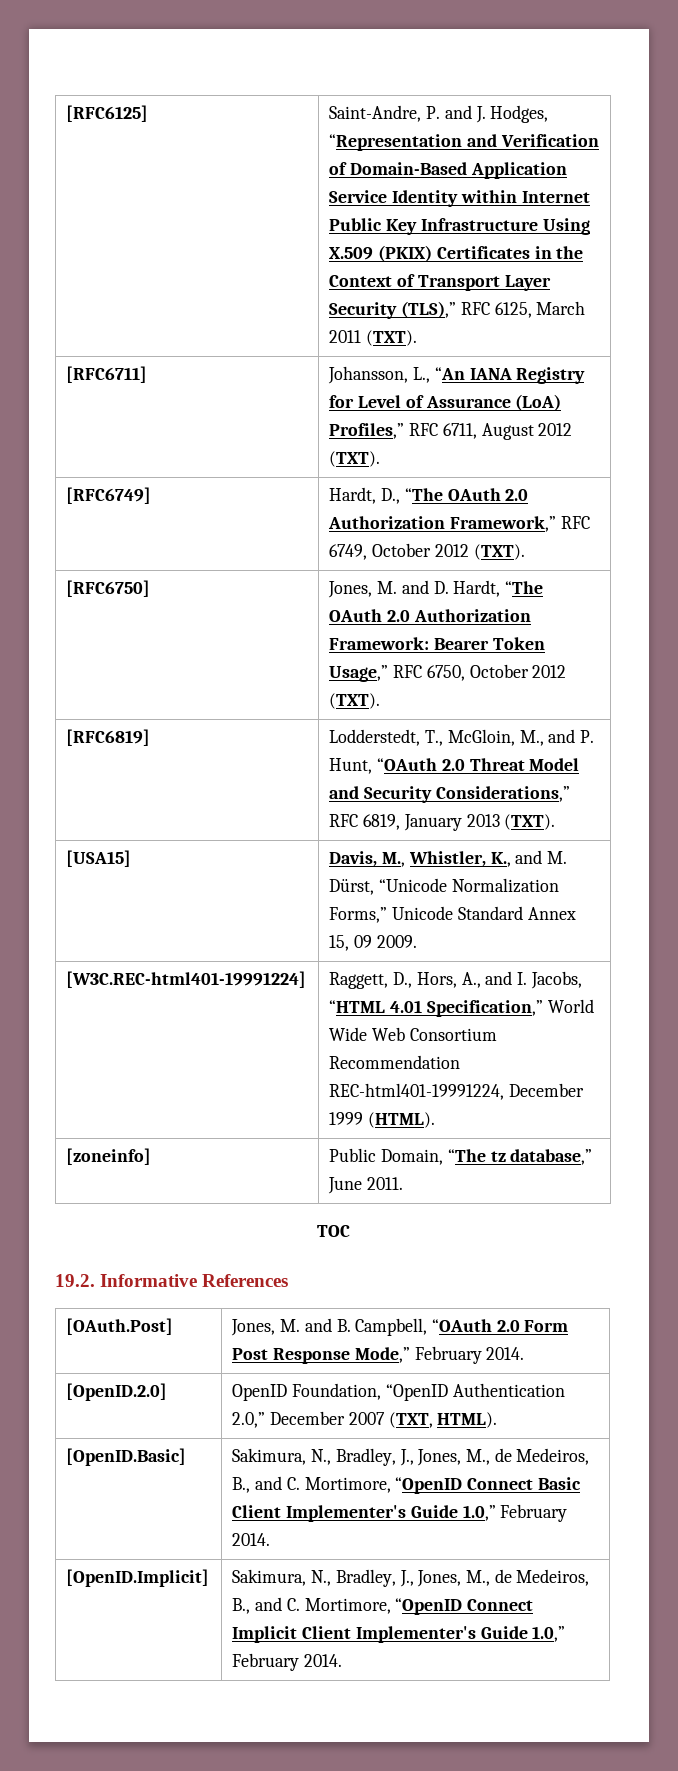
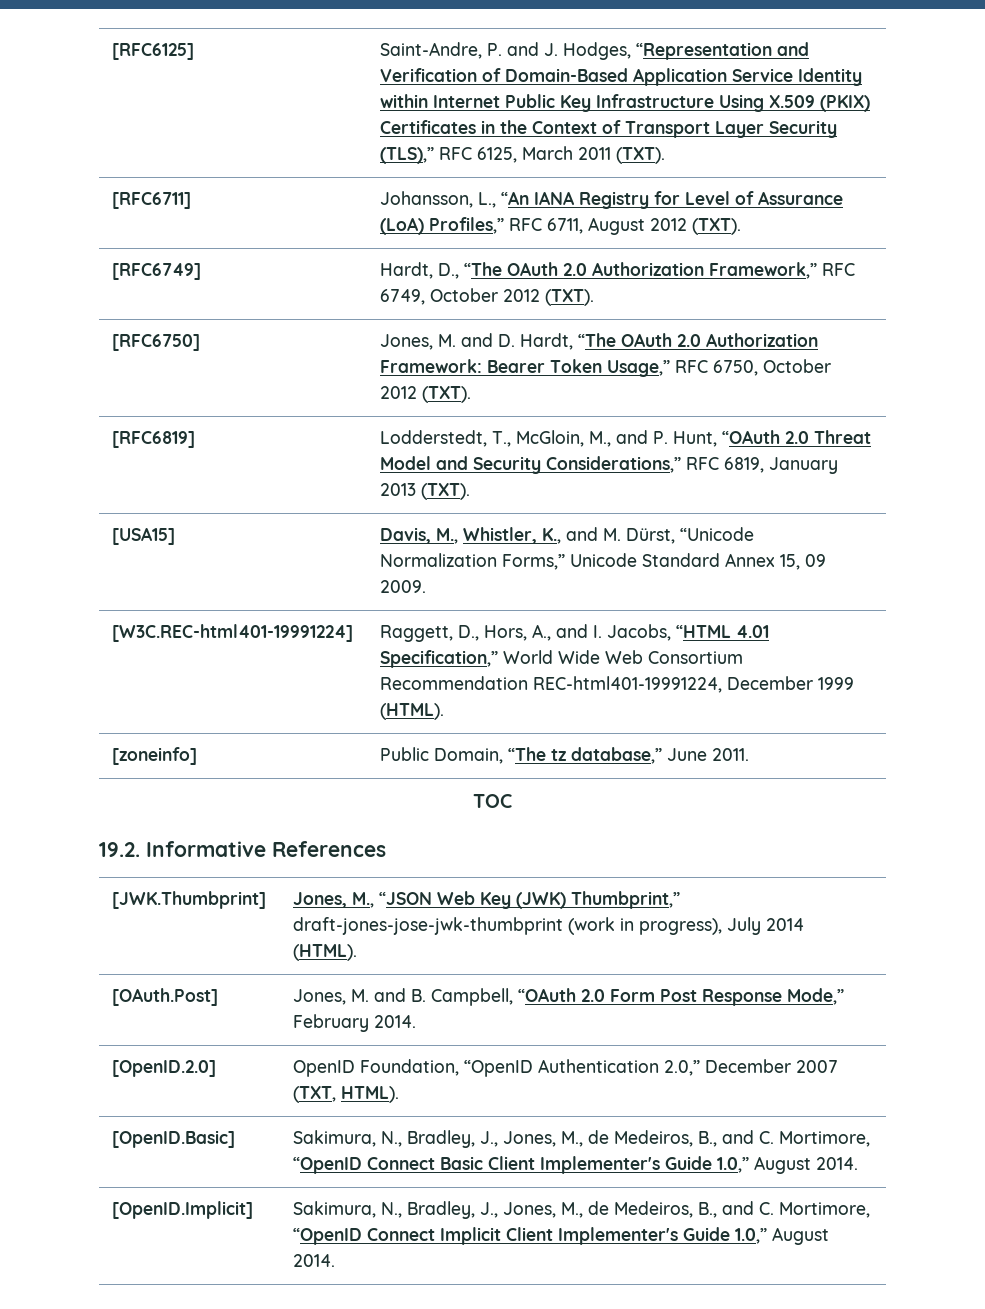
(289, 1280) none -> [112,891,267,909] [293,891,681,909] [293,917,805,935] [293,944,358,961] // [JWK.Thumbprint] | Jones, M., “JSON Web Key (JWK) Thumbprint,” draft-jones-jose-jwk-thumbprint (work in progress), July 2014 (HTML).
[500,1504,568,1522] February -> [754,1156,812,1174] August
[232,1653,300,1671] February -> [772,1227,830,1245] August

